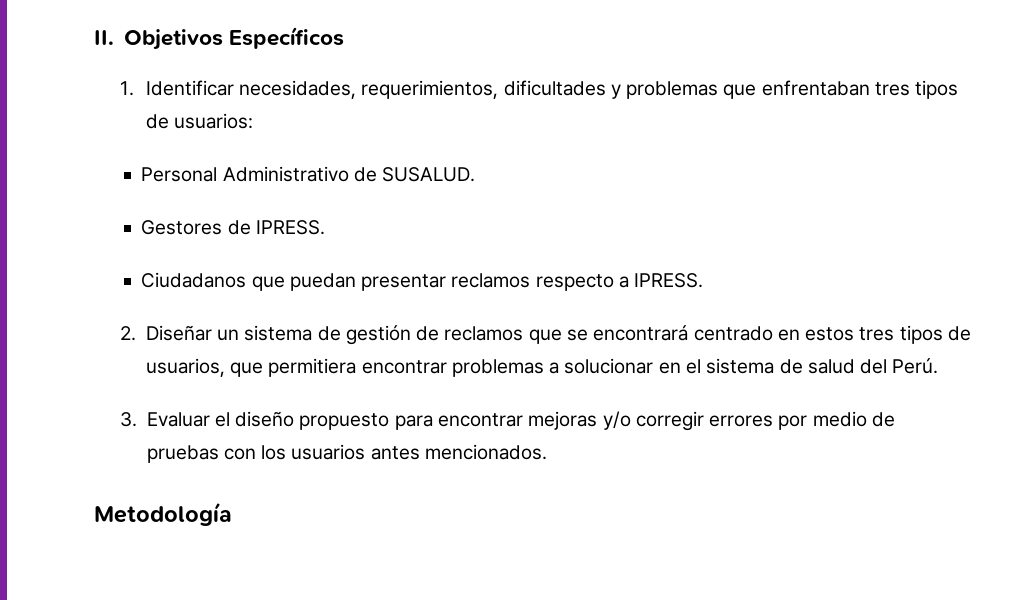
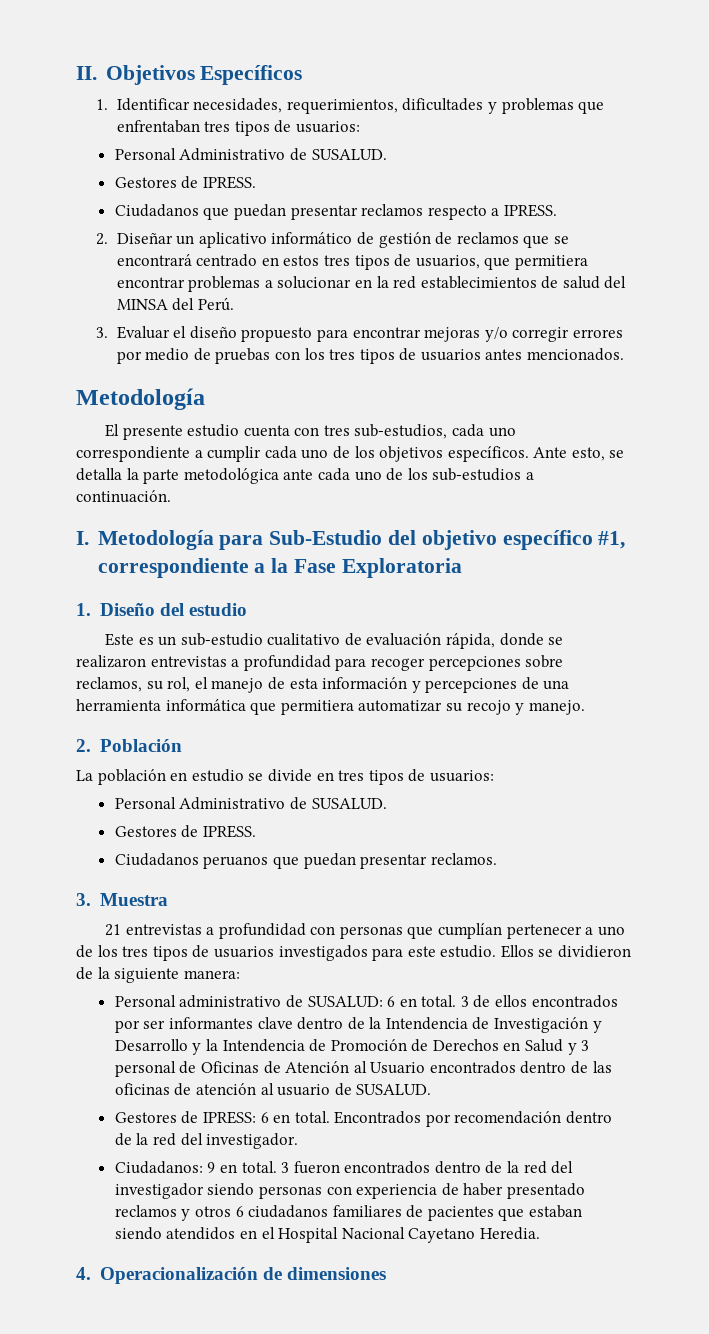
[244,325,313,341] sistema -> [198,232,353,248] aplicativo informático
[685,358,775,374] el sistema -> [376,276,537,289] la red establecimientos
(888, 366) none -> [116,298,195,311] MINSA del
(287, 452) none -> [329,348,417,364] tres tipos de
(232, 514) none -> [104,424,516,440] [76,446,625,462] [76,468,534,484] [76,490,171,503] [76,530,626,550] [97,558,462,578] [76,603,247,616] [104,633,564,649] [76,655,564,671] [76,677,570,693] [76,699,585,715] [76,739,182,752] [76,769,494,785] [114,797,387,810] [114,825,256,838] [114,853,497,869] [76,893,168,906] [104,923,625,939] [76,945,632,961] [76,967,240,983] [114,995,618,1008] [114,1017,602,1033] [114,1039,590,1055] [114,1061,612,1077] [114,1083,432,1096] [114,1111,613,1127] [114,1133,299,1149] [114,1161,574,1174] [114,1183,585,1199] [114,1205,583,1221] [114,1227,540,1243] [76,1267,386,1284] // El presente estudio cuenta con tres sub-estudios, cada uno correspondiente a cumplir cada uno de los objetivos específicos. Ante esto, se detalla la parte metodológica ante cada uno de los sub-estudios a continuación. // I. Metodología para Sub-Estudio del objetivo específico #1, correspondiente a la Fase Exploratoria // 1. Diseño del estudio // Este es un sub-estudio cualitativo de evaluación rápida, donde se realizaron entrevistas a profundidad para recoger percepciones sobre reclamos, su rol, el manejo de esta información y percepciones de una herramienta informática que permitiera automatizar su recojo y manejo. // 2. Población // La población en estudio se divide en tres tipos de usuarios: // Personal Administrativo de SUSALUD. // Gestores de IPRESS. // Ciudadanos peruanos que puedan presentar reclamos. // 3. Muestra // 21 entrevistas a profundidad con personas que cumplían pertenecer a uno de los tres tipos de usuarios investigados para este estudio. Ellos se dividieron de la siguiente manera: // Personal administrativo de SUSALUD: 6 en total. 3 de ellos encontrados por ser informantes clave dentro de la Intendencia de Investigación y Desarrollo y la Intendencia de Promoción de Derechos en Salud y 3 personal de Oficinas de Atención al Usuario encontrados dentro de las oficinas de atención al usuario de SUSALUD. // Gestores de IPRESS: 6 en total. Encontrados por recomendación dentro de la red del investigador. // Ciudadanos: 9 en total. 3 fueron encontrados dentro de la red del investigador siendo personas con experiencia de haber presentado reclamos y otros 6 ciudadanos familiares de pacientes que estaban siendo atendidos en el Hospital Nacional Cayetano Heredia. // 4. Operacionalización de dimensiones

